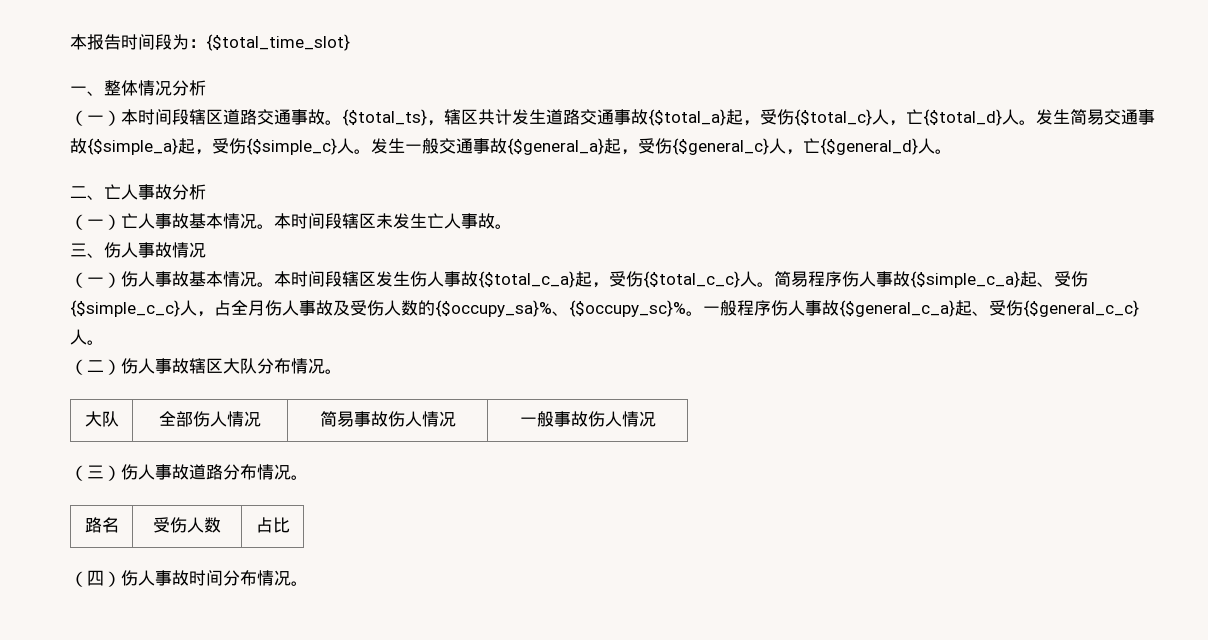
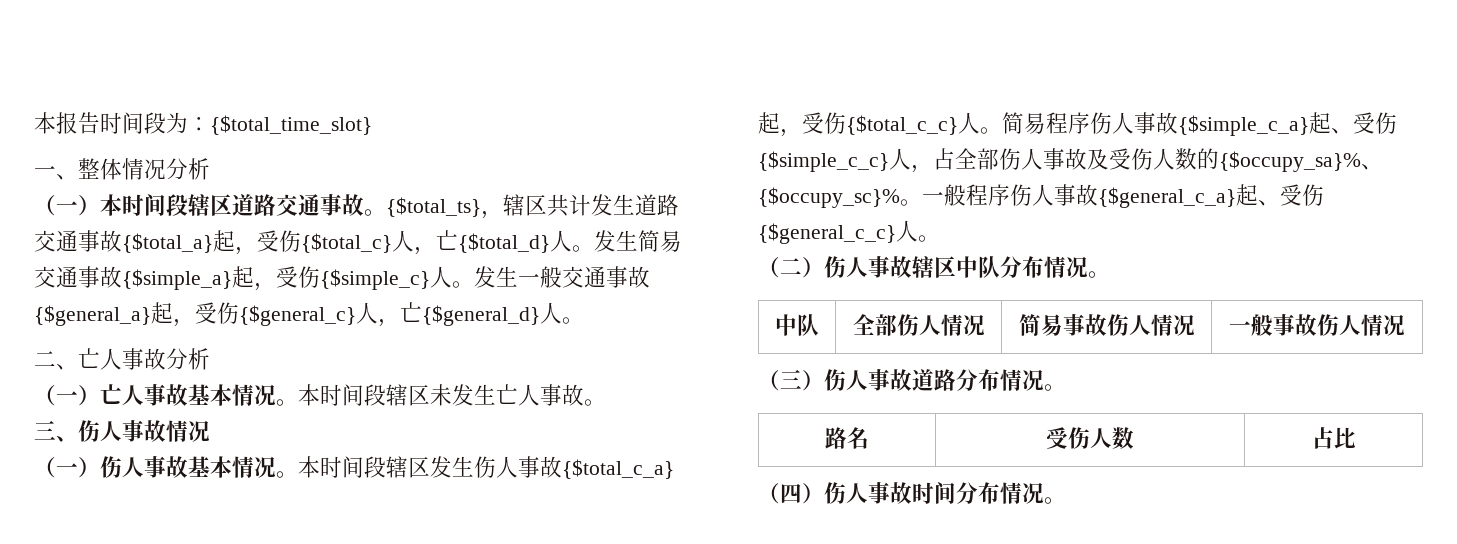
[248,300,265,316] 月 -> [977,148,999,170] 部
[223,358,240,374] 大 -> [956,256,978,278] 中
[84,411,102,427] 大 -> [775,314,797,336] 中

